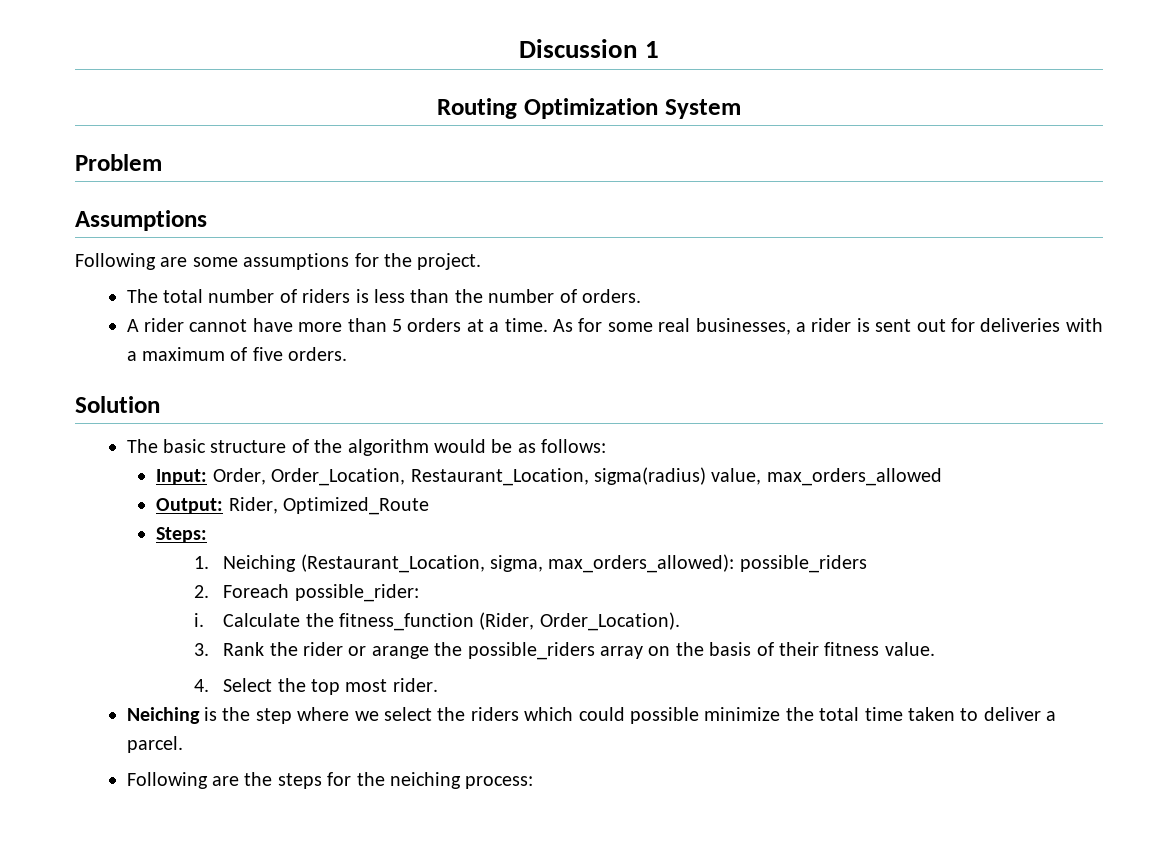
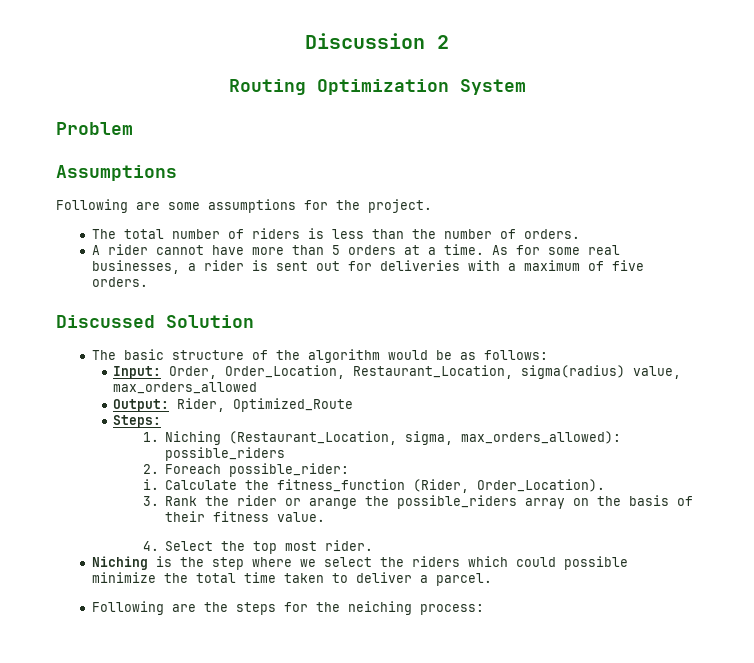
[644,41,659,58] 1 -> [437,35,449,49] 2
(348, 354) none -> [56,315,155,328] Discussed
[223,555,297,572] Neiching -> [165,431,222,445] Niching
[126,707,200,724] Neiching -> [91,556,148,570] Niching

